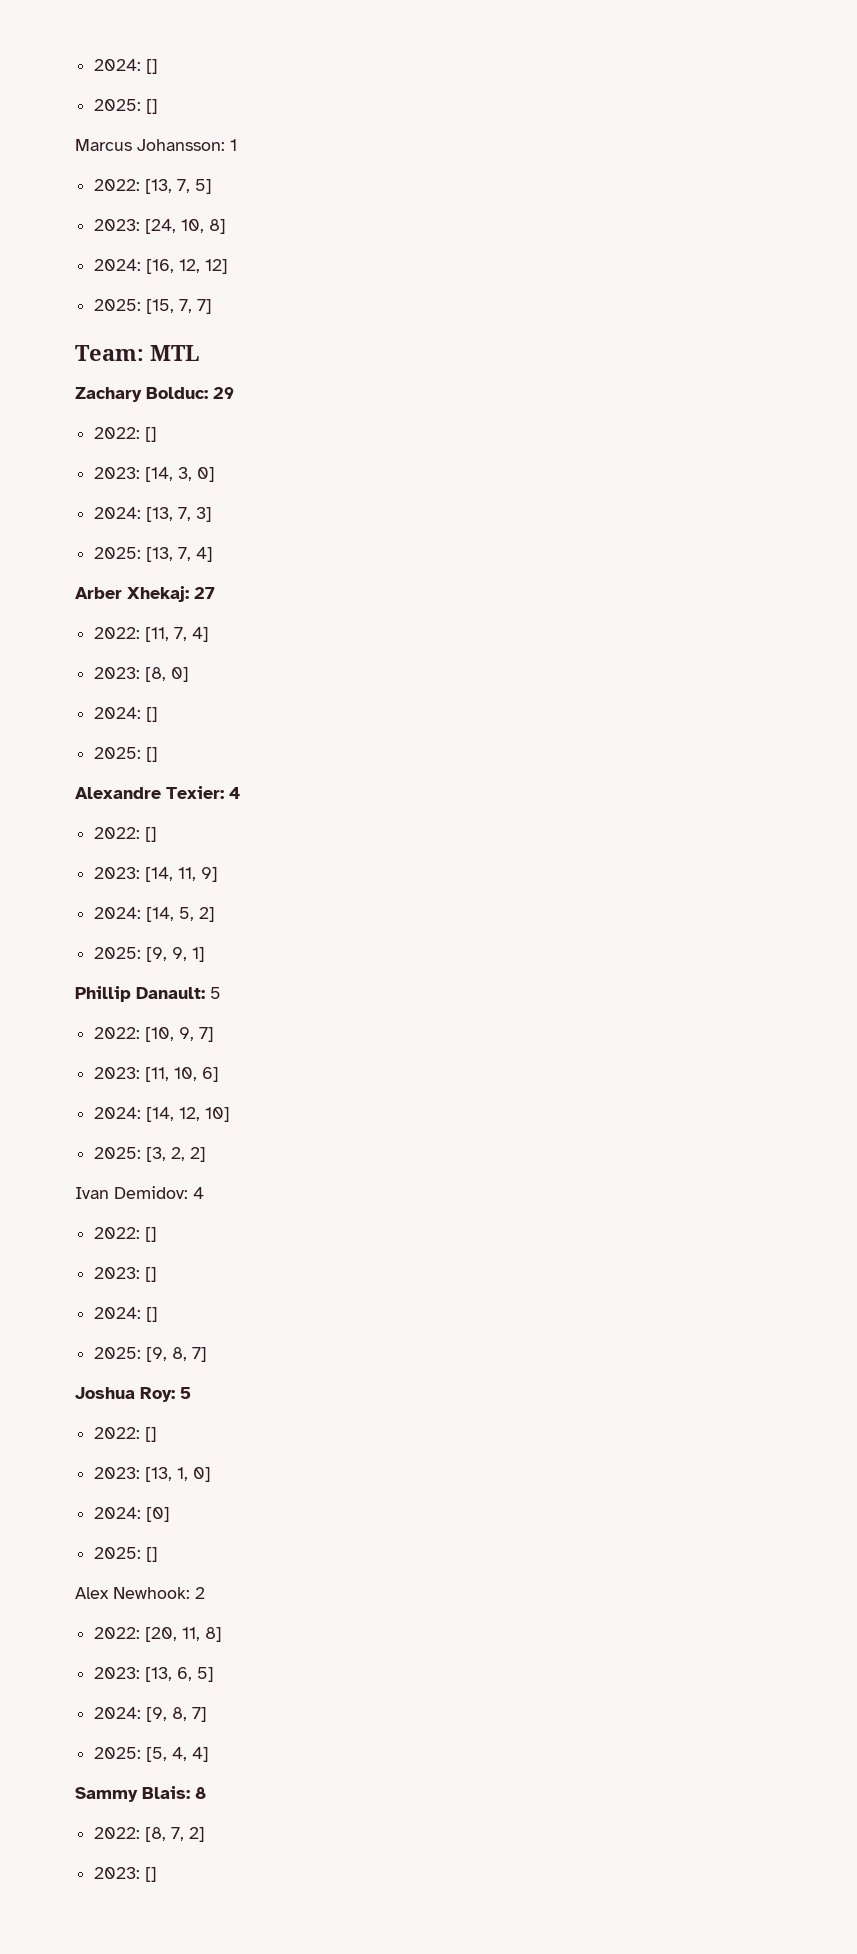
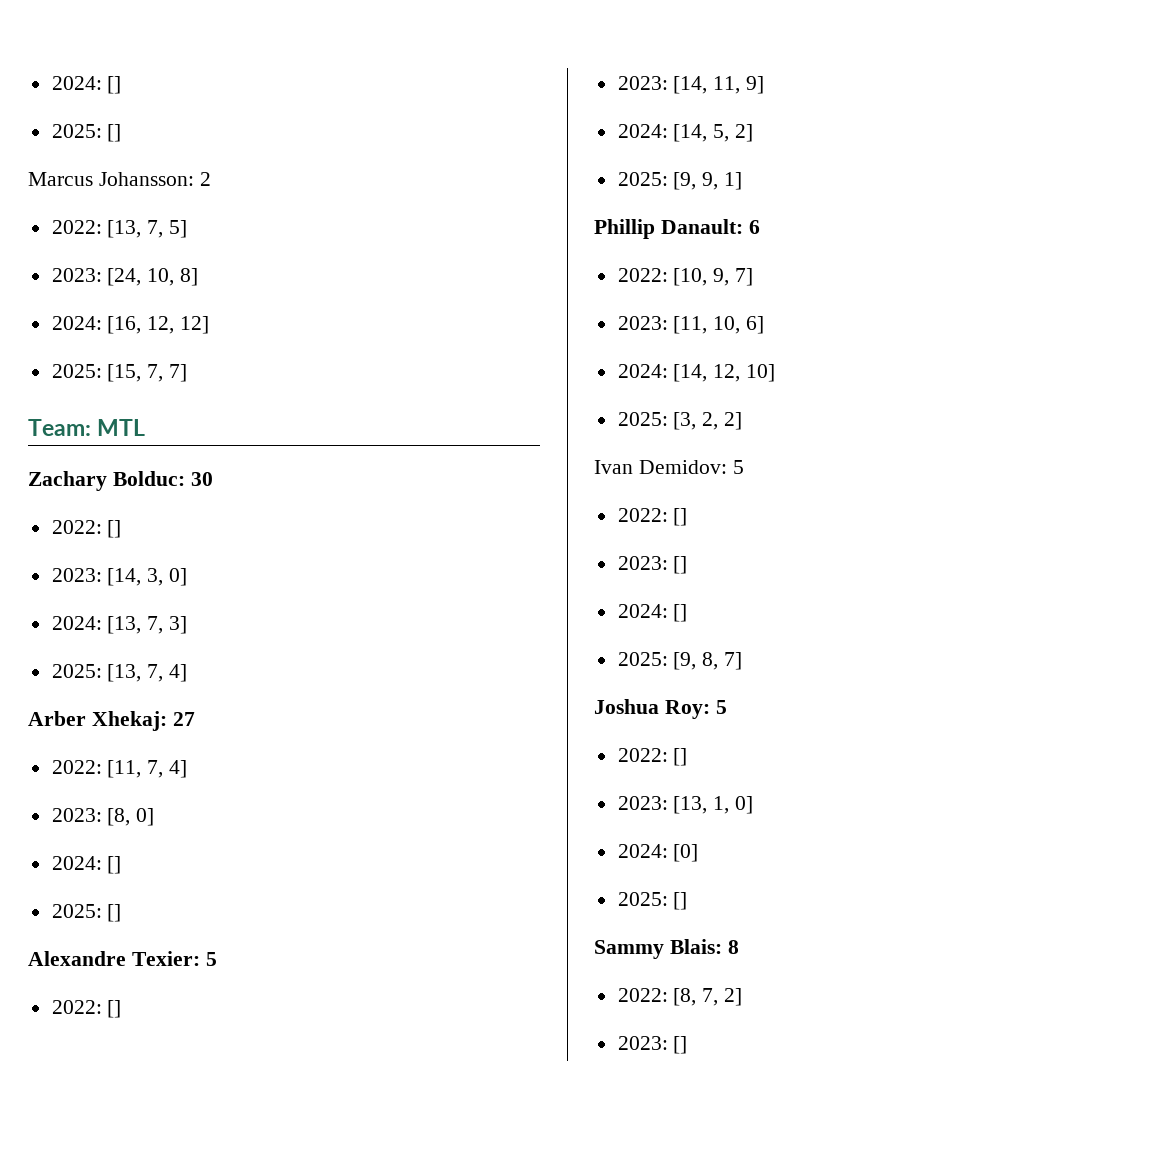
[230,139,237,151] 1 -> [199,172,211,186] 2
[213,387,234,399] 29 -> [190,472,213,486] 30
[229,787,240,799] 4 -> [205,952,217,966] 5
[210,987,221,999] 5 -> [748,220,760,234] 6
[193,1187,204,1199] 4 -> [732,460,744,474] 5
[75,1587,205,1599] [94,1627,223,1642] [94,1667,215,1682] [94,1707,208,1722] [94,1747,210,1762] // Alex Newhook: 2 // 2022: [20, 11, 8] // 2023: [13, 6, 5] // 2024: [9, 8, 7] // 2025: [5, 4, 4] -> (688, 901) none

